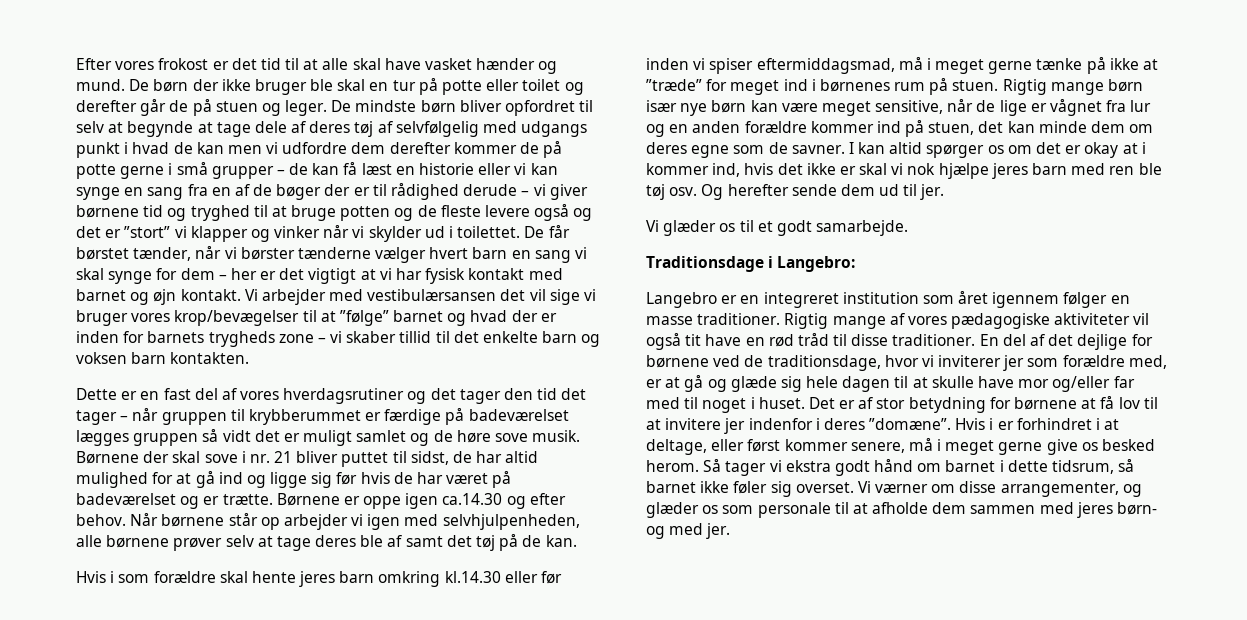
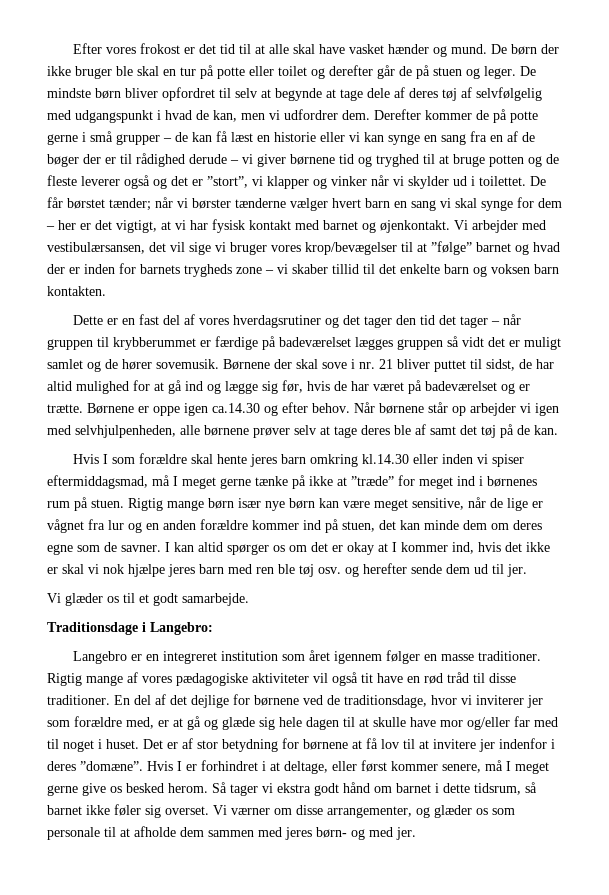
[521,121,588,137] [76,142,120,158] udgangs punkt -> [75,110,153,123] udgangspunkt
[196,142,224,154] kan -> [213,110,237,122] kan,
[282,142,451,154] udfordre dem derefter -> [284,109,421,120] udfordrer dem. Derefter
[485,205,531,217] levere -> [81,176,120,186] leverer
[124,226,171,238] ”stort” -> [207,176,248,188] ”stort”,
[133,247,192,261] tænder, -> [109,198,151,211] tænder;
[308,268,357,284] vigtigt -> [116,220,157,233] vigtigt,
[153,289,241,305] øjn kontakt. -> [380,220,450,233] øjenkontakt.
[367,289,497,301] vestibulærsansen -> [47,242,145,254] vestibulærsansen,
[456,430,581,443] høre sove musik. -> [122,359,219,370] hører sovemusik.
[270,472,358,488] ligge sig før -> [225,380,303,394] lægge sig før,
[110,571,115,583] i -> [102,454,108,464] I
[541,571,563,584] før -> (438, 459) none
[926,58,931,70] i -> [173,476,178,486] I
[1141,142,1146,154] i -> [392,542,397,552] I
[701,184,724,200] Og -> [345,566,359,577] og
[989,418,994,430] i -> [177,761,182,771] I
[937,439,942,451] i -> [506,761,511,771] I

